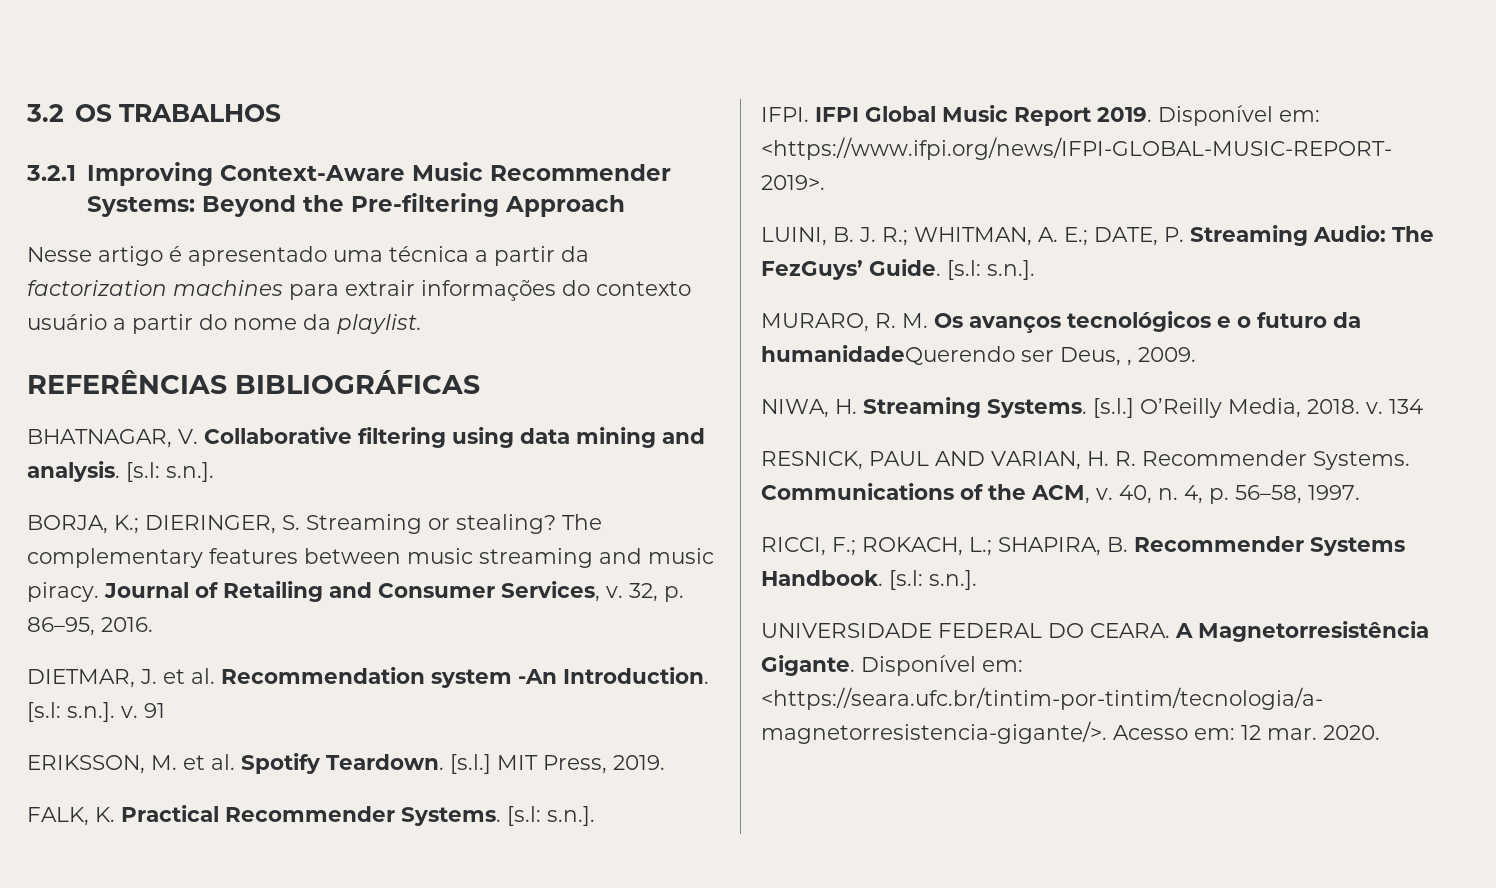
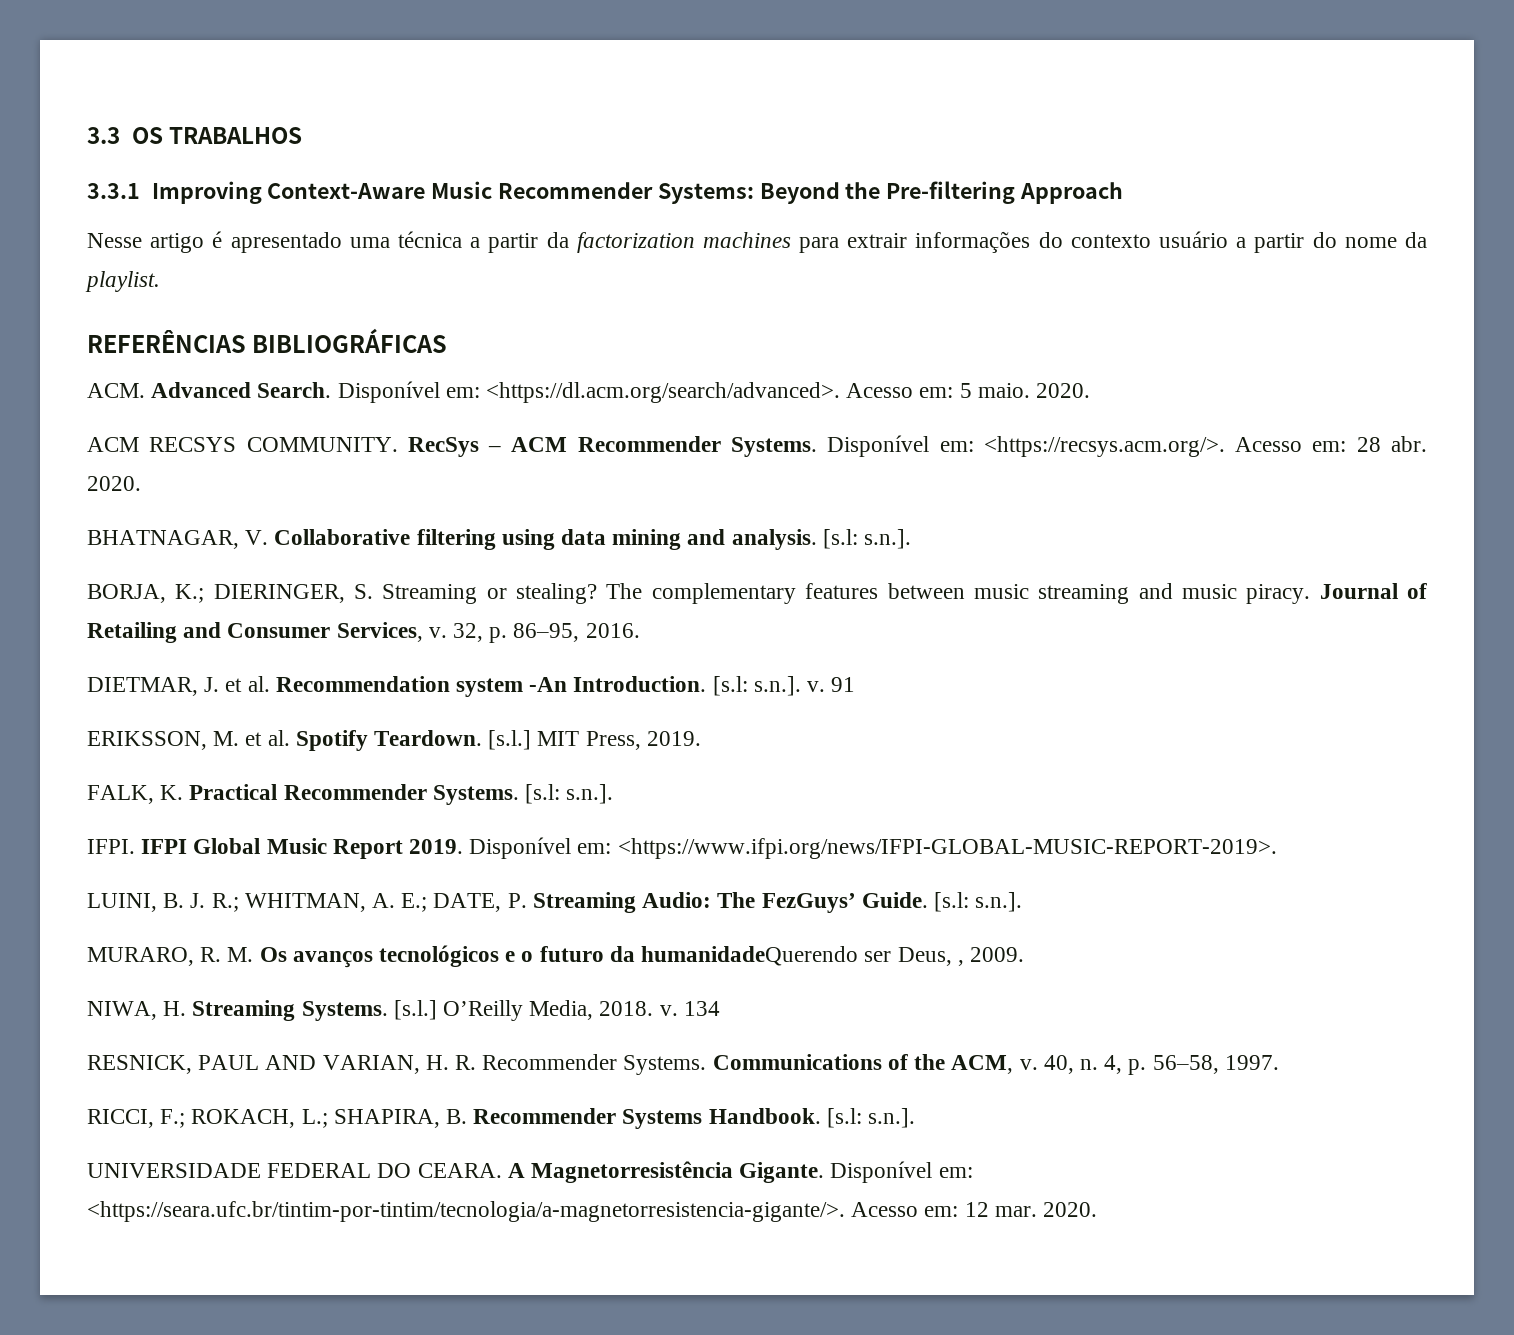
[26,104,64,122] 3.2 -> [87,127,120,144] 3.3
[26,165,76,181] 3.2.1 -> [87,183,140,199] 3.3.1
(480, 382) none -> [87,381,1091,403] [87,435,1427,457] [87,476,141,491] // ACM. Advanced Search. Disponível em: <https://dl.acm.org/search/advanced>. Acesso em: 5 maio. 2020. // ACM RECSYS COMMUNITY. RecSys – ACM Recommender Systems. Disponível em: <https://recsys.acm.org/>. Acesso em: 28 abr. 2020.

